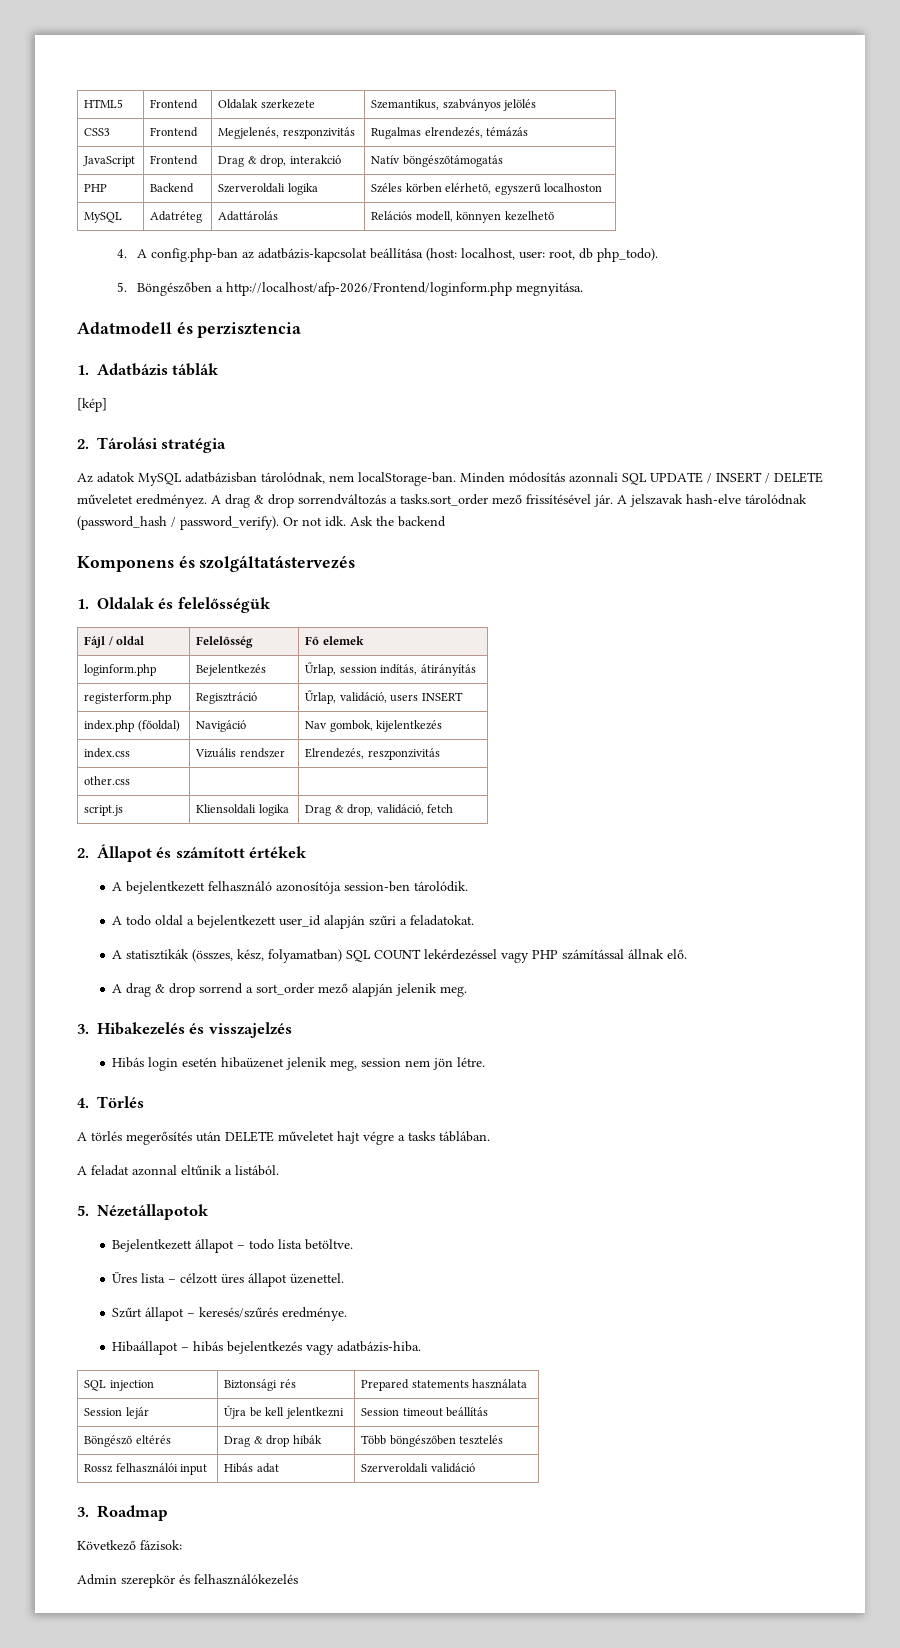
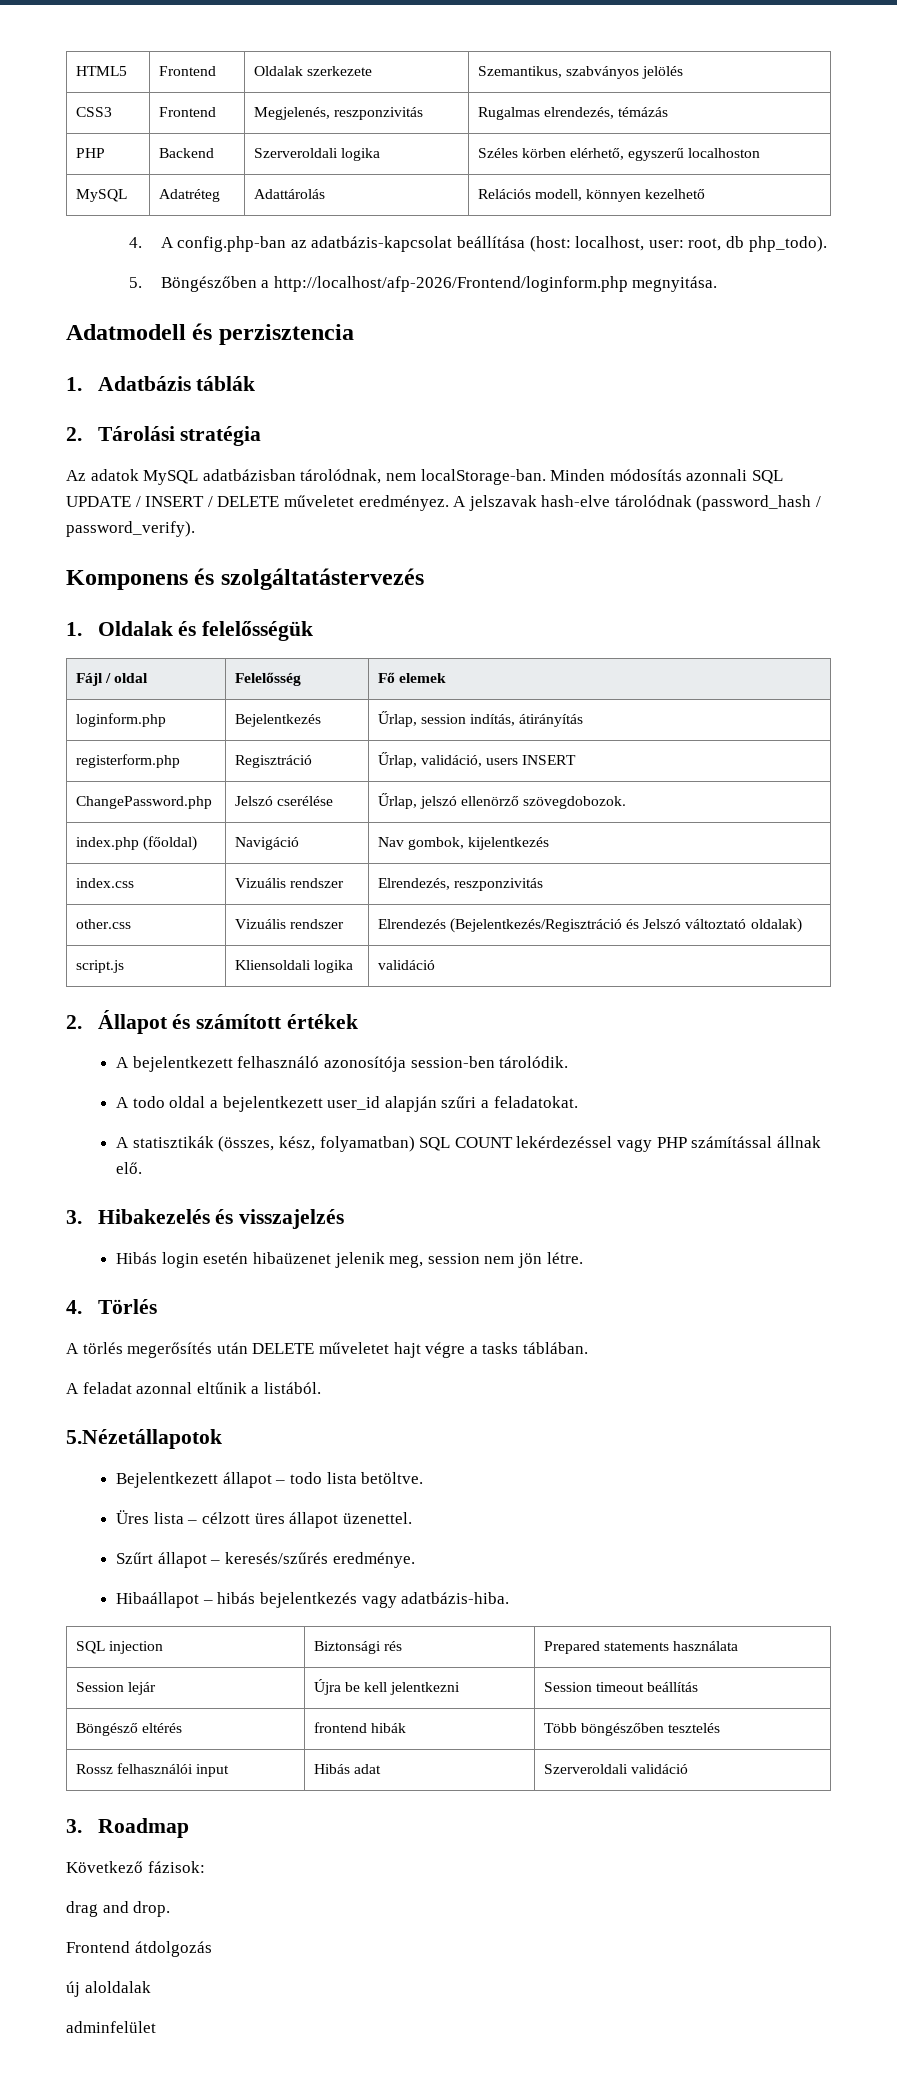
[83,156,136,167] [150,155,199,165] [218,155,341,167] [371,155,503,167] // JavaScript | Frontend | Drag & drop, interakció | Natív böngészőtámogatás -> (668, 112) none
[77,398,107,412] // [kép] -> (256, 383) none
[225,494,627,508] drag & drop sorrendváltozás a tasks.sort_order mező frissítésével jár. A -> (467, 501) none
[283,516,446,527] Or not idk. Ask the backend -> (195, 529) none
(463, 697) none -> [75,796,212,809] [234,796,333,806] [377,793,627,809] // ChangePassword.php | Jelszó cserélése | Űrlap, jelszó ellenörző szövegdobozok.
[84,805,124,816] [196,804,289,816] [305,804,453,816] | // script.js | Kliensoldali logika | Drag & drop, validáció, fetch -> [234,919,344,929] [377,918,802,933] [75,960,124,973] [234,960,353,973] [377,960,435,970] Vizuális rendszer | Elrendezés (Bejelentkezés/Regisztráció és Jelszó változtató oldalak) // script.js | Kliensoldali logika | validáció
[112,983,468,997] // A drag & drop sorrend a sort_order mező alapján jelenik meg. -> (143, 1168) none
[77,1204,208,1220] 5. Nézetállapotok -> [66,1429,222,1449] 5.Nézetállapotok
[224,1435,290,1447] Drag & drop -> [313,1722,367,1733] frontend
[77,1574,298,1588] Admin szerepkör és felhasználókezelés -> [66,1901,171,1917] [66,1941,212,1957] [66,1981,151,1997] [66,2021,156,2033] drag and drop. // Frontend átdolgozás // új aloldalak // adminfelület

